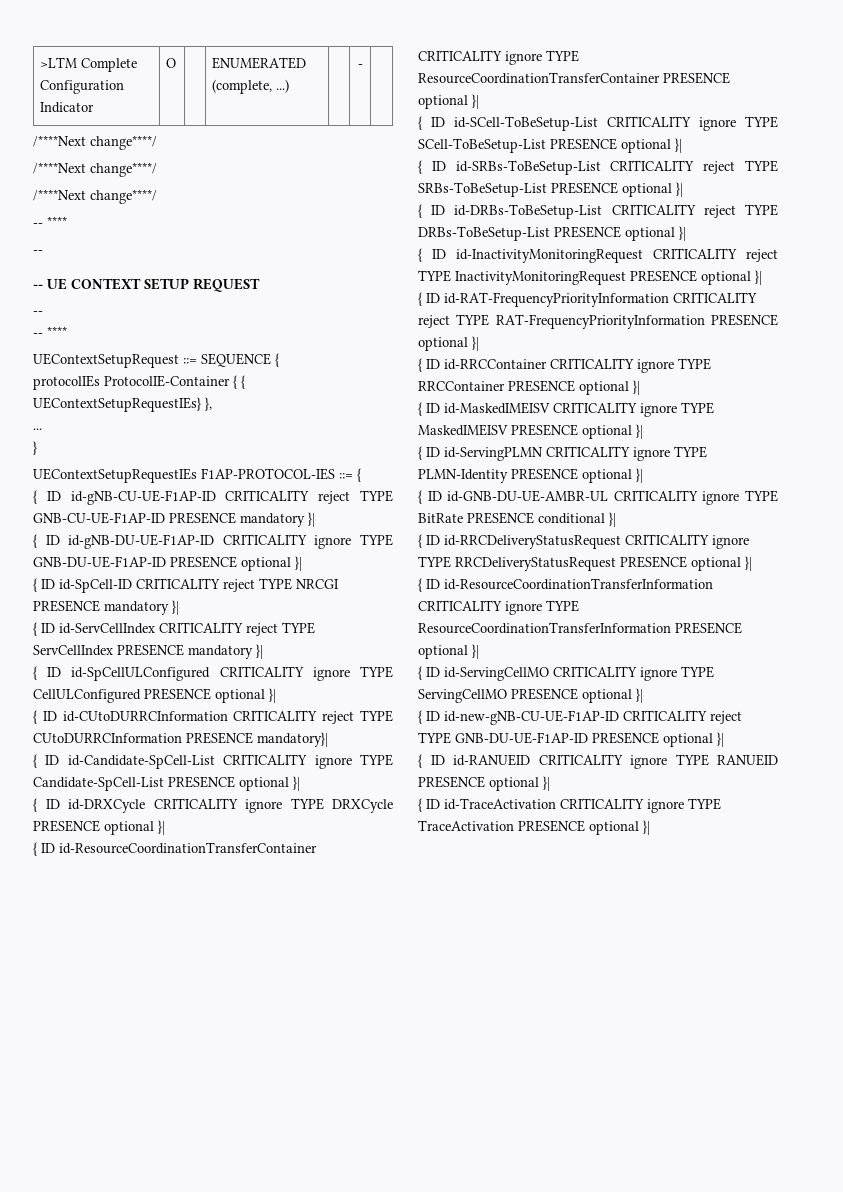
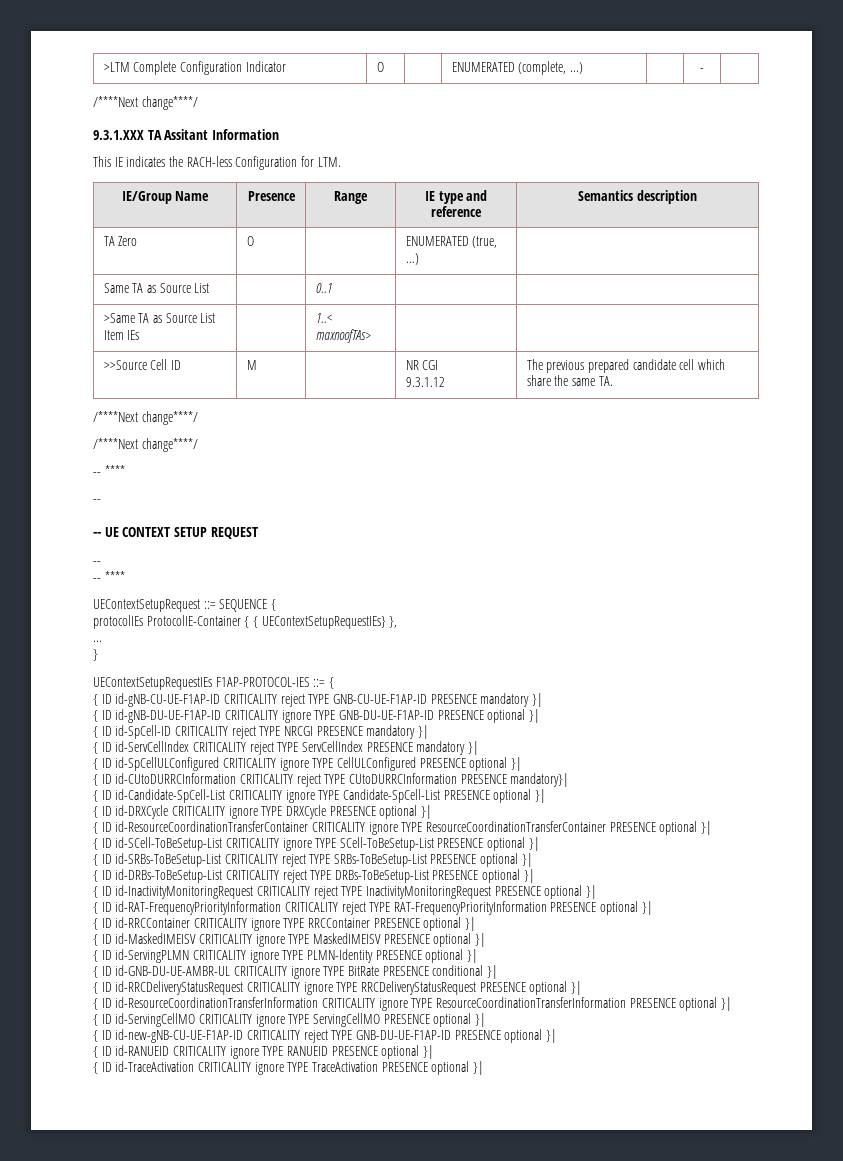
(157, 142) none -> [93,129,279,140] [93,156,341,170] [121,191,210,204] [247,191,296,201] [334,191,368,204] [424,190,488,204] [431,206,482,217] [578,190,697,204] [103,236,138,246] [246,236,254,246] [405,236,498,248] [405,253,419,265] [103,283,210,293] [315,283,332,293] [103,313,216,323] [103,330,140,340] [315,313,332,323] [315,329,371,343] [103,359,181,370] [246,360,257,370] [405,360,439,370] [405,377,445,387] [526,359,725,373] [526,375,613,386] // 9.3.1.XXX TA Assitant Information // This IE indicates the RACH-less Configuration for LTM. // IE/Group Name | Presence | Range | IE type and reference | Semantics description // TA Zero | O | | ENUMERATED (true, …) | // Same TA as Source List | | 0..1 | | // >Same TA as Source List Item IEs | | 1..< maxnoofTAs> | | // >>Source Cell ID | M | | NR CGI // 9.3.1.12 | The previous prepared candidate cell which share the same TA.

